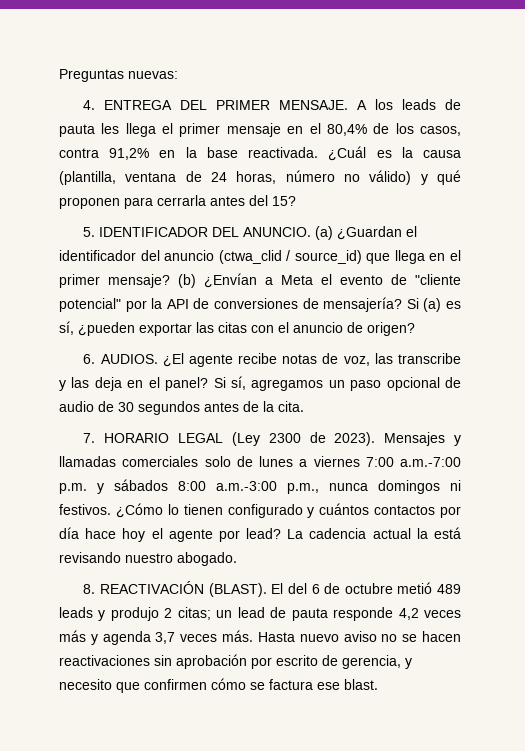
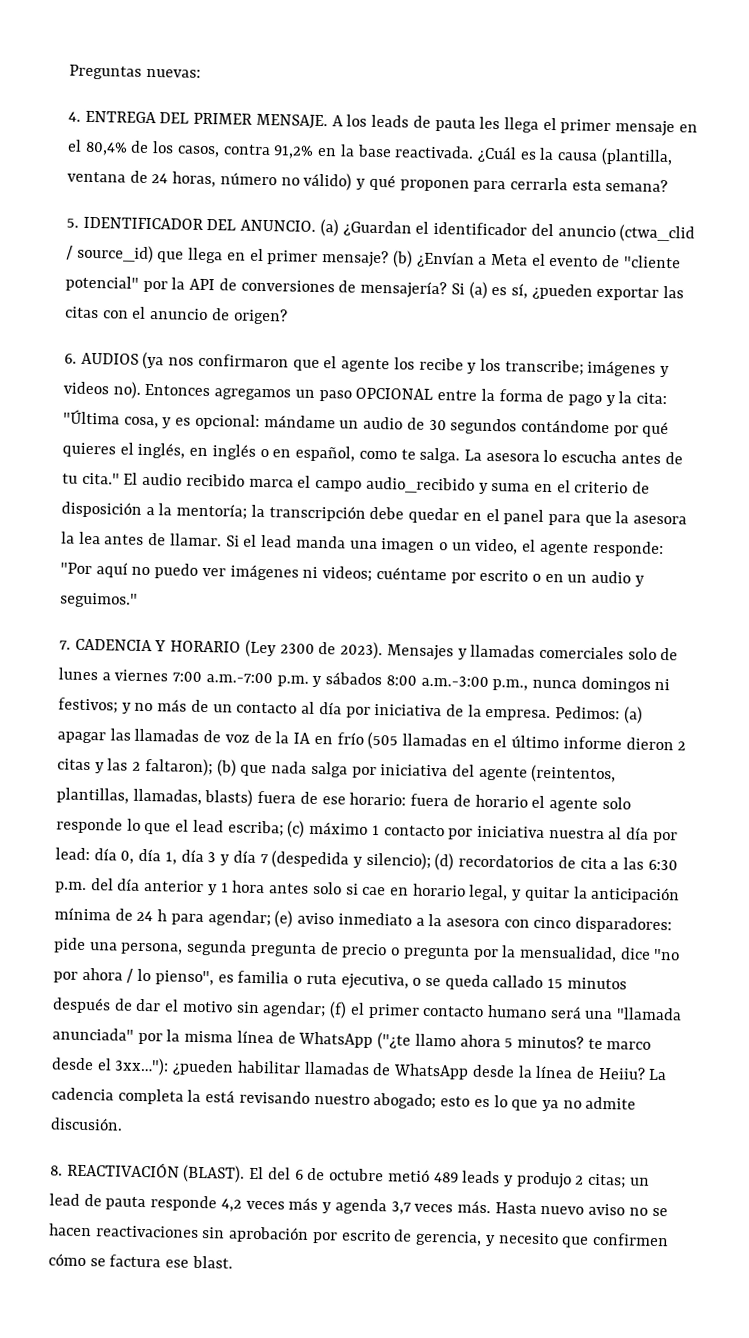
[210,195,296,206] antes del 15? -> [571,178,669,193] esta semana?
[100,353,461,367] [59,376,462,391] [59,401,304,415] [83,433,224,443] AUDIOS. ¿El agente recibe notas de voz, las transcribe y las deja en el panel? Si sí, agregamos un paso opcional de audio de 30 segundos antes de la cita. // 7. HORARIO LEGAL -> [80,351,671,378] [63,381,668,407] [63,409,670,438] [62,442,683,465] [62,472,651,494] [61,501,688,527] [61,531,664,558] [60,562,645,587] [60,592,138,608] [59,638,242,653] AUDIOS (ya nos confirmaron que el agente los recibe y los transcribe; imágenes y videos no). Entonces agregamos un paso OPCIONAL entre la forma de pago y la cita: "Última cosa, y es opcional: mándame un audio de 30 segundos contándome por qué quieres el inglés, en inglés o en español, como te salga. La asesora lo escucha antes de tu cita." El audio recibido marca el campo audio_recibido y suma en el criterio de disposición a la mentoría; la transcripción debe quedar en el panel para que la asesora la lea antes de llamar. Si el lead manda una imagen o un video, el agente responde: "Por aquí no puedo ver imágenes ni videos; cuéntame por escrito o en un audio y seguimos." // 7. CADENCIA Y HORARIO
[59,503,461,518] [59,527,282,542] festivos. ¿Cómo lo tienen configurado y cuántos contactos por día hace hoy el agente por lead? -> [58,697,643,724] [57,728,687,751] [57,757,617,784] [56,787,631,812] [56,817,678,844] [55,847,678,871] [55,878,681,904] [54,907,673,934] [54,937,681,963] [53,967,627,991] [52,997,683,1021] [52,1027,652,1050] [51,1057,646,1080] festivos; y no más de un contacto al día por iniciativa de la empresa. Pedimos: (a) apagar las llamadas de voz de la IA en frío (505 llamadas en el último informe dieron 2 citas y las 2 faltaron); (b) que nada salga por iniciativa del agente (reintentos, plantillas, llamadas, blasts) fuera de ese horario: fuera de horario el agente solo responde lo que el lead escriba; (c) máximo 1 contacto por iniciativa nuestra al día por lead: día 0, día 1, día 3 y día 7 (despedida y silencio); (d) recordatorios de cita a las 6:30 p.m. del día anterior y 1 hora antes solo si cae en horario legal, y quitar la anticipación mínima de 24 h para agendar; (e) aviso inmediato a la asesora con cinco disparadores: pide una persona, segunda pregunta de precio o pregunta por la mensualidad, dice "no por ahora / lo pienso", es familia o ruta ejecutiva, o se queda callado 15 minutos después de dar el motivo sin agendar; (f) el primer contacto humano será una "llamada anunciada" por la misma línea de WhatsApp ("¿te llamo ahora 5 minutos? te marco desde el 3xx…"): ¿pueden habilitar llamadas de WhatsApp desde la línea de Heiiu?
[372,528,411,539] actual -> [117,1088,184,1105] completa
[177,552,237,566] abogado. -> [373,1093,637,1112] [50,1117,123,1131] abogado; esto es lo que ya no admite discusión.

